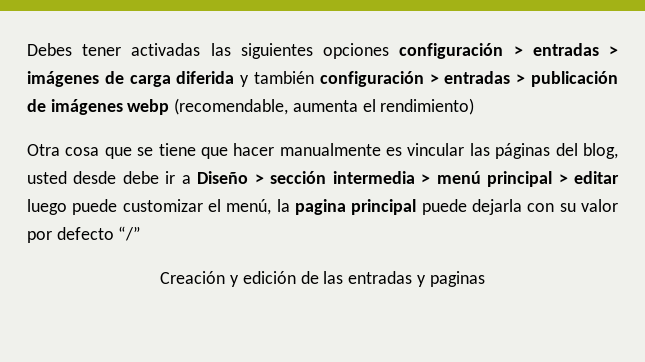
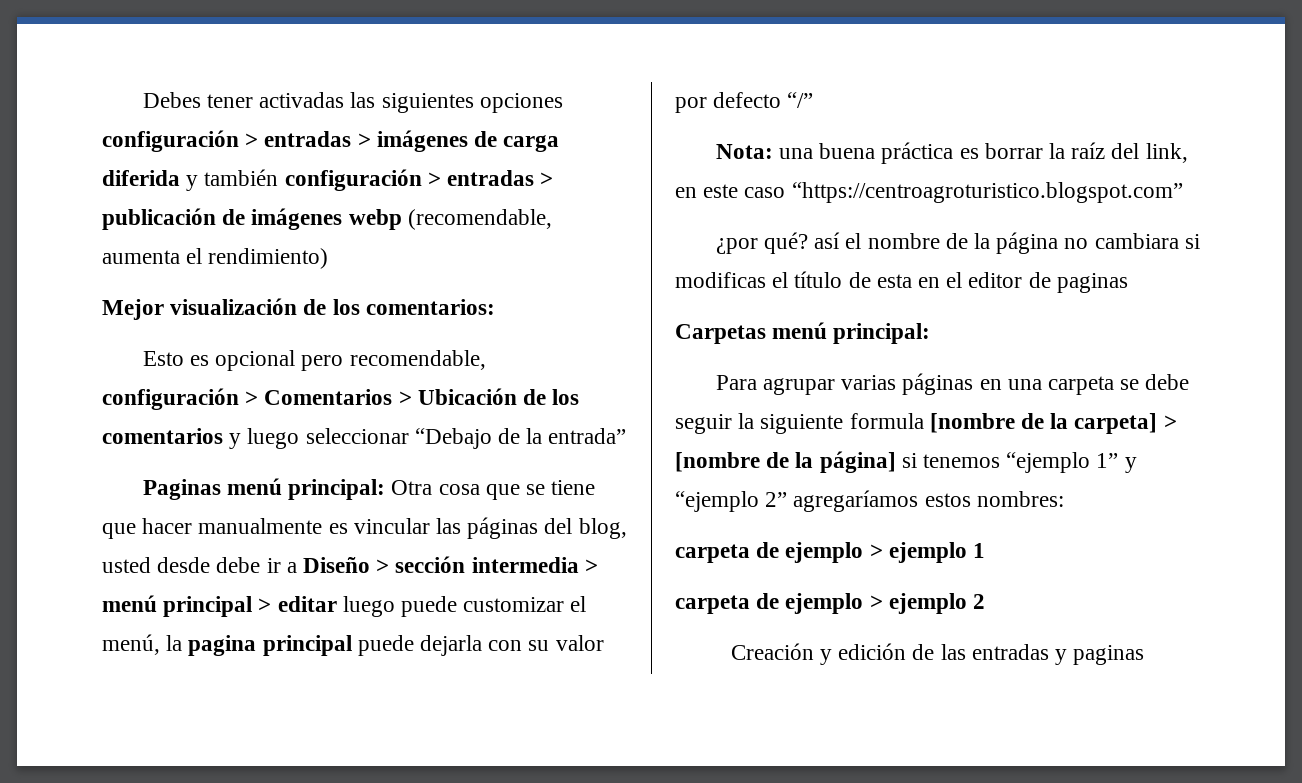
(475, 106) none -> [102,298,495,320] [142,350,486,371] [102,388,580,410] [102,428,627,449] [142,478,386,500] Mejor visualización de los comentarios: // Esto es opcional pero recomendable, configuración > Comentarios > Ubicación de los comentarios y luego seleccionar “Debajo de la entrada” // Paginas menú principal:
(142, 233) none -> [715,142,1188,164] [675,182,1183,203] [715,232,1200,254] [675,271,1128,293] [675,322,931,344] [715,373,1190,395] [675,413,1177,434] [675,451,1137,473] [675,490,1064,512] [675,542,986,563] [675,593,986,614] // Nota: una buena práctica es borrar la raíz del link, en este caso “https://centroagroturistico.blogspot.com” // ¿por qué? así el nombre de la página no cambiara si modificas el título de esta en el editor de paginas // Carpetas menú principal: // Para agrupar varias páginas en una carpeta se debe seguir la siguiente formula [nombre de la carpeta] > [nombre de la página] si tenemos “ejemplo 1” y “ejemplo 2” agregaríamos estos nombres: // carpeta de ejemplo > ejemplo 1 // carpeta de ejemplo > ejemplo 2

